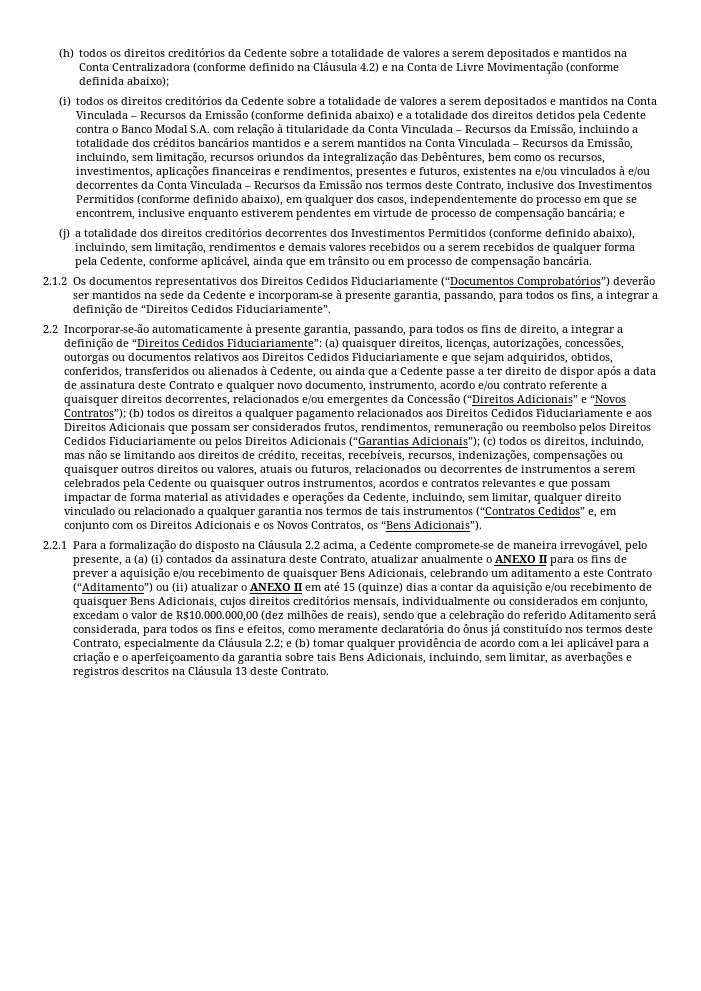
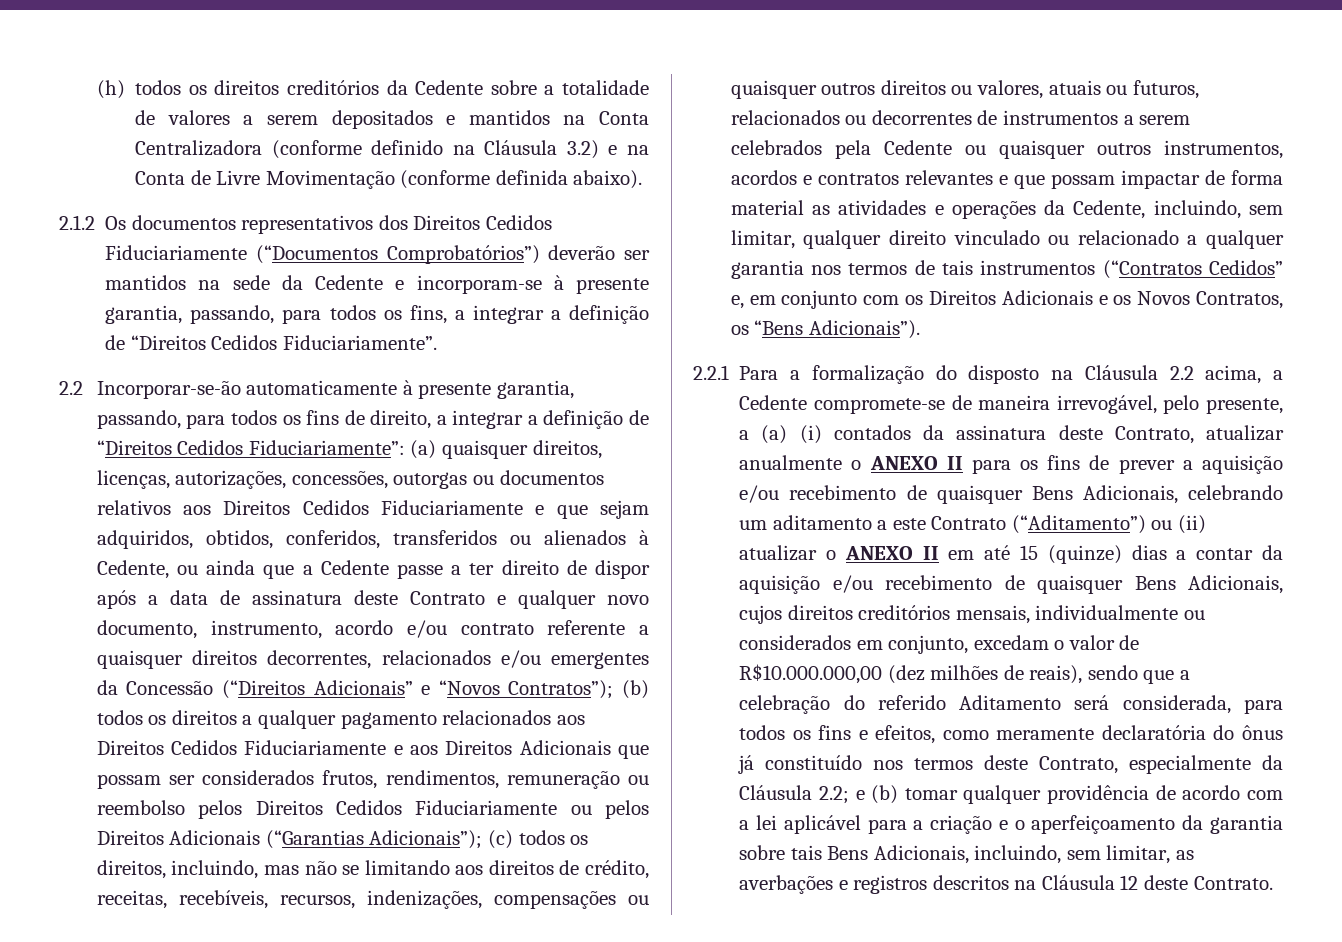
[360,62,380,73] 4.2) -> [566,140,599,159] 3.2)
[127,76,170,87] [58,96,658,108] [76,110,647,122] [76,124,639,136] [76,138,634,150] [76,152,606,164] [76,166,651,178] [76,180,653,192] [76,194,638,206] [76,208,626,220] [58,228,636,240] [75,242,636,254] [75,256,593,268] abaixo); // (i) todos os direitos creditórios da Cedente sobre a totalidade de valores a serem depositados e mantidos na Conta Vinculada – Recursos da Emissão (conforme definida abaixo) e a totalidade dos direitos detidos pela Cedente contra o Banco Modal S.A. com relação à titularidade da Conta Vinculada – Recursos da Emissão, incluindo a totalidade dos créditos bancários mantidos e a serem mantidos na Conta Vinculada – Recursos da Emissão, incluindo, sem limitação, recursos oriundos da integralização das Debêntures, bem como os recursos, investimentos, aplicações financeiras e rendimentos, presentes e futuros, existentes na e/ou vinculados à e/ou decorrentes da Conta Vinculada – Recursos da Emissão nos termos deste Contrato, inclusive dos Investimentos Permitidos (conforme definido abaixo), em qualquer dos casos, independentemente do processo em que se encontrem, inclusive enquanto estiverem pendentes em virtude de processo de compensação bancária; e // (j) a totalidade dos direitos creditórios decorrentes dos Investimentos Permitidos (conforme definido abaixo), incluindo, sem limitação, rendimentos e demais valores recebidos ou a serem recebidos de qualquer forma pela Cedente, conforme aplicável, ainda que em trânsito ou em processo de compensação bancária. -> [573,170,643,189] abaixo).
[234,667,247,675] 13 -> [1120,875,1139,890] 12

